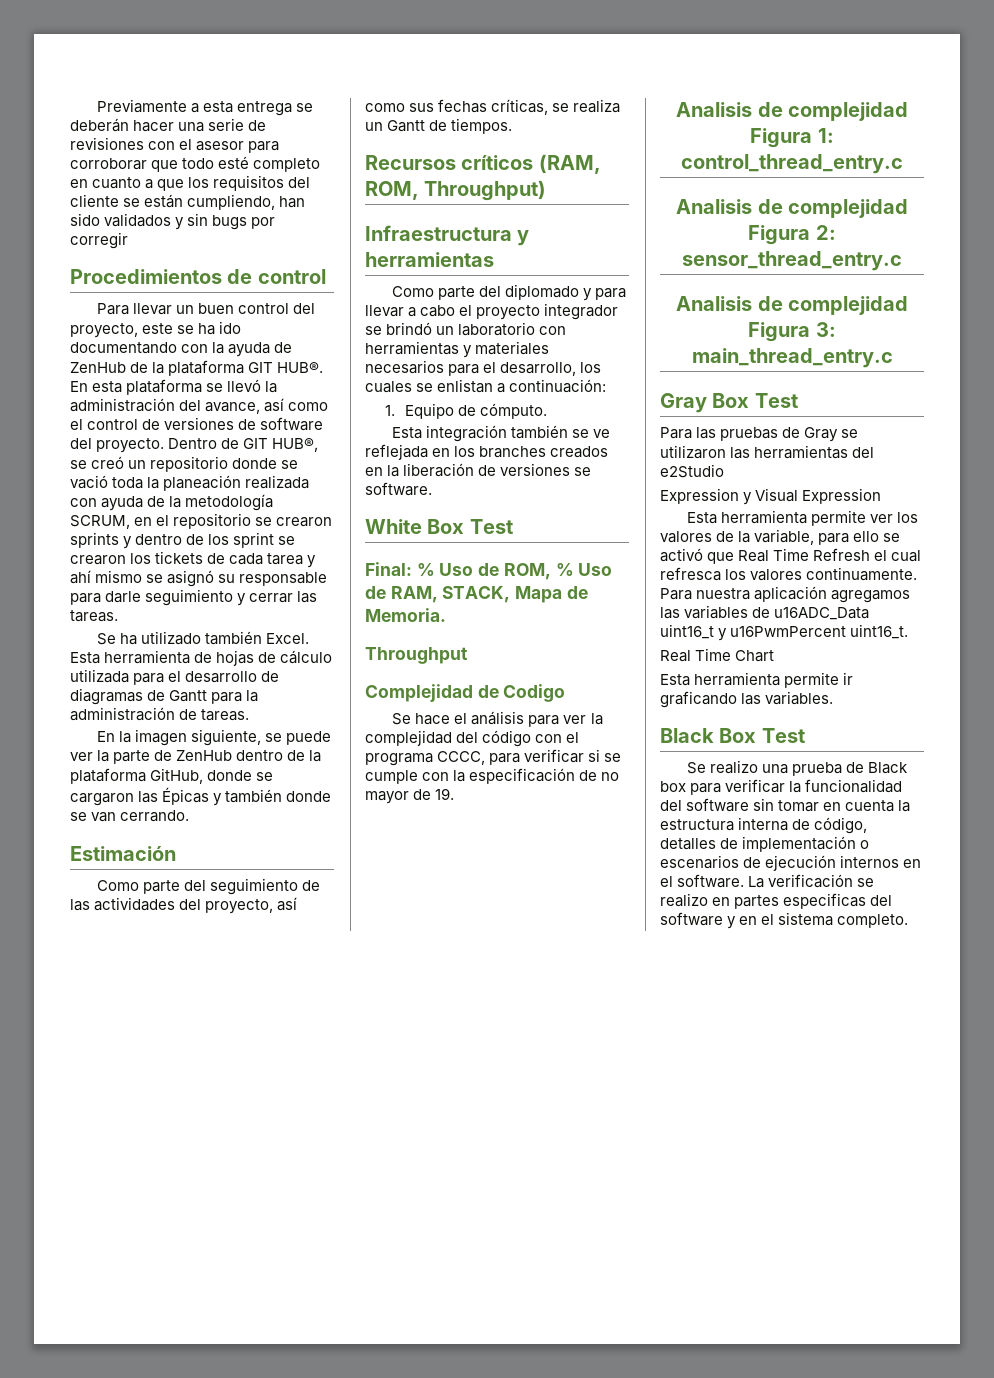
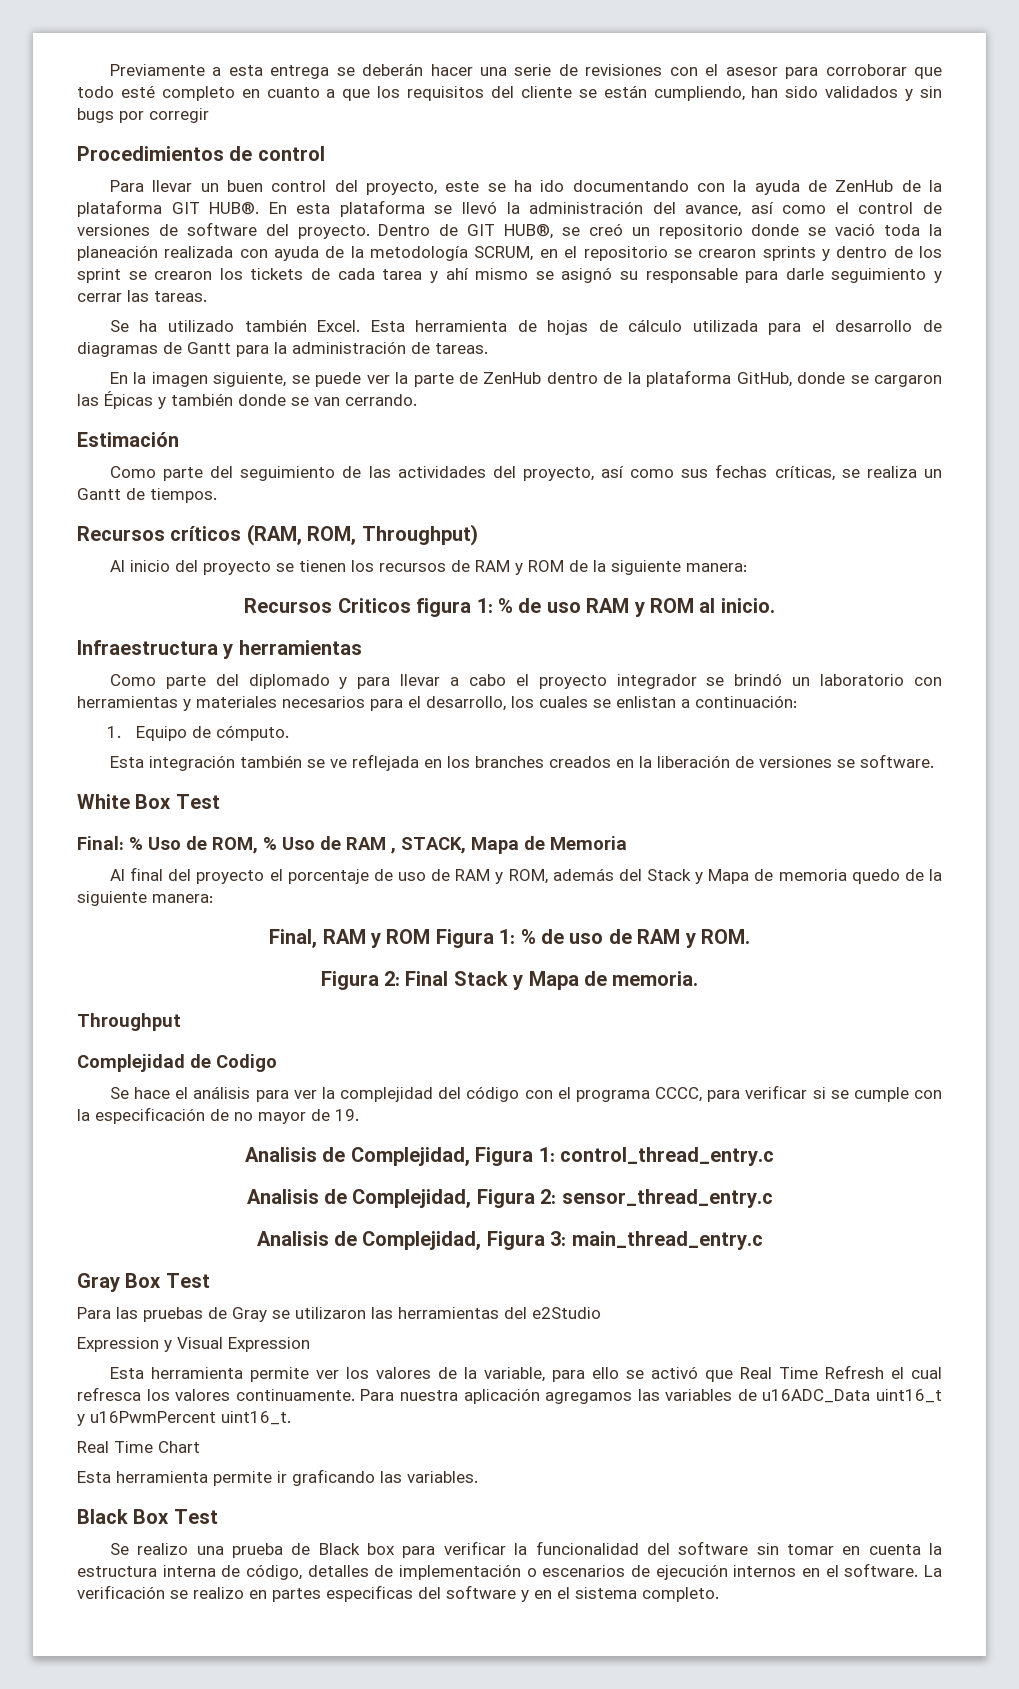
(547, 190) none -> [109,560,747,575] [244,598,775,617] // Al inicio del proyecto se tienen los recursos de RAM y ROM de la siguiente manera: // Recursos Criticos figura 1: % de uso RAM y ROM al inicio.
[390,586,438,603] RAM, -> [346,837,396,854] RAM ,
[365,608,446,622] Memoria. -> [550,836,627,850] [109,867,942,884] [77,891,213,906] [269,929,750,948] [320,971,699,990] Memoria // Al final del proyecto el porcentaje de uso de RAM y ROM, además del Stack y Mapa de memoria quedo de la siguiente manera: // Final, RAM y ROM Figura 1: % de uso de RAM y ROM. // Figura 2: Final Stack y Mapa de memoria.
[787,102,908,121] complejidad -> [350,1147,470,1166] Complejidad,
[787,199,908,218] complejidad -> [352,1189,472,1208] Complejidad,
[787,296,908,315] complejidad -> [362,1231,482,1250] Complejidad,

